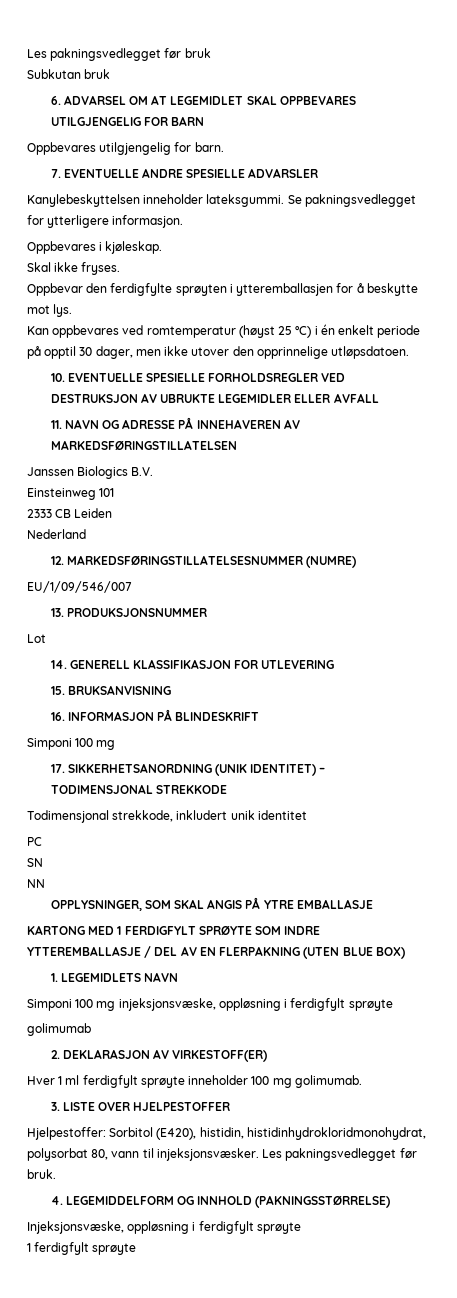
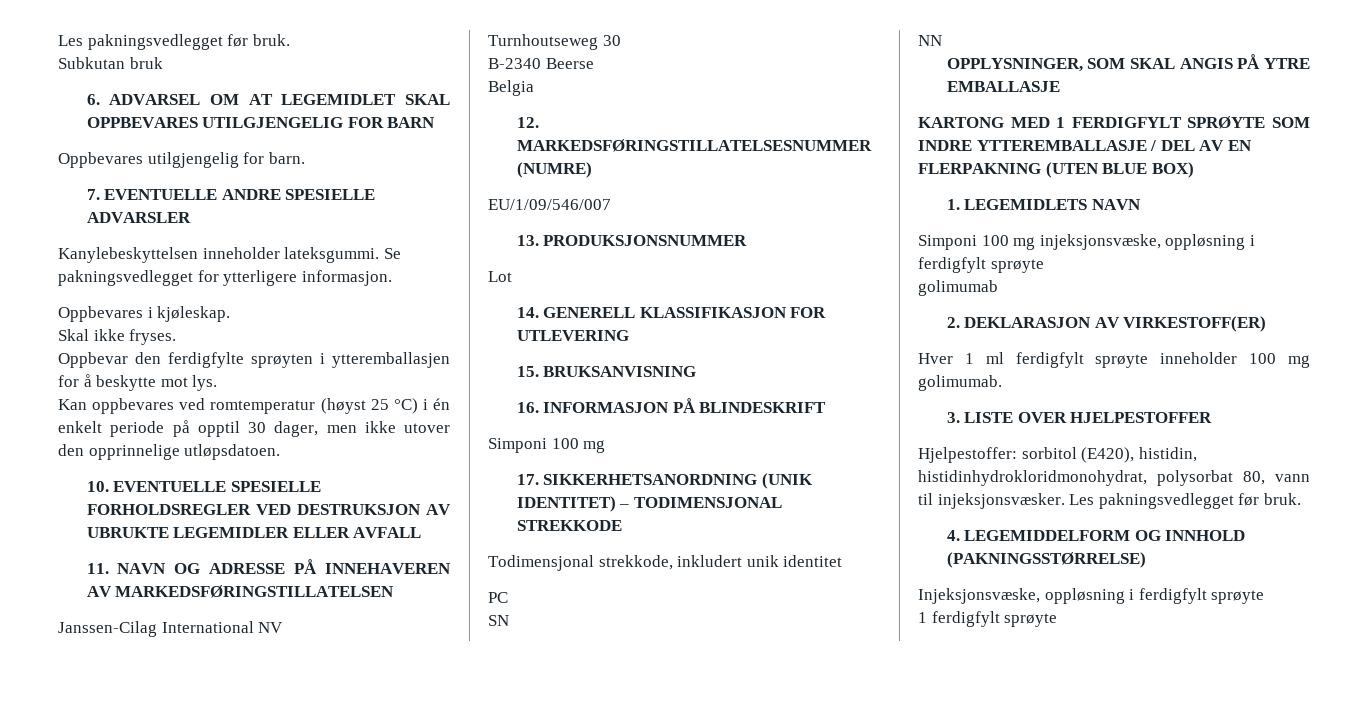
[27,48,211,61] Les pakningsvedlegget før bruk -> [58,34,290,50] Les pakningsvedlegget før bruk.
[27,466,154,479] [27,488,115,500] [27,508,113,518] [27,529,86,539] Janssen Biologics B.V. // Einsteinweg 101 // 2333 CB Leiden // Nederland -> [58,621,284,637] [488,34,621,50] [488,58,594,69] [488,80,534,96] Janssen-Cilag International NV // Turnhoutseweg 30 // B-2340 Beerse // Belgia
[109,1127,154,1137] Sorbitol -> [1021,447,1077,459] sorbitol

